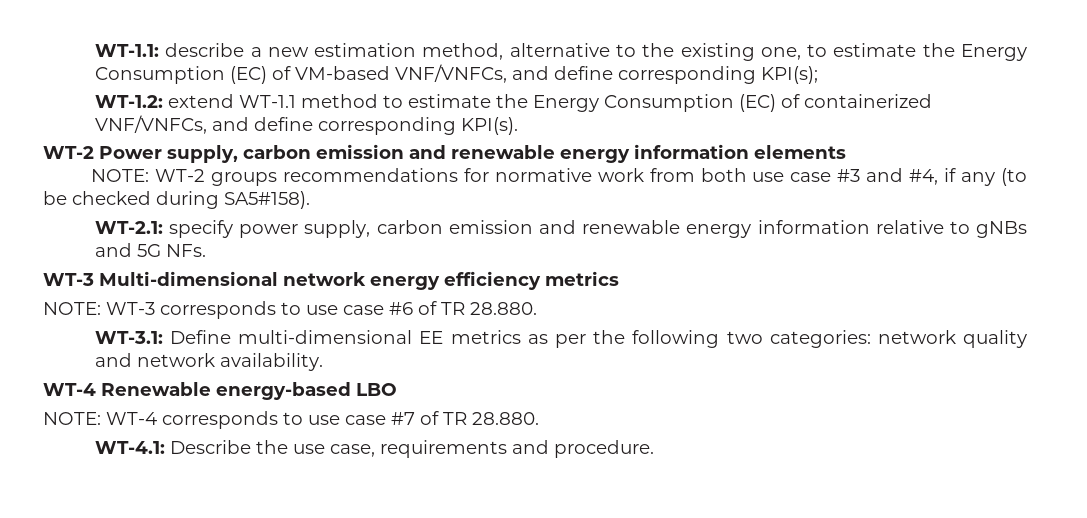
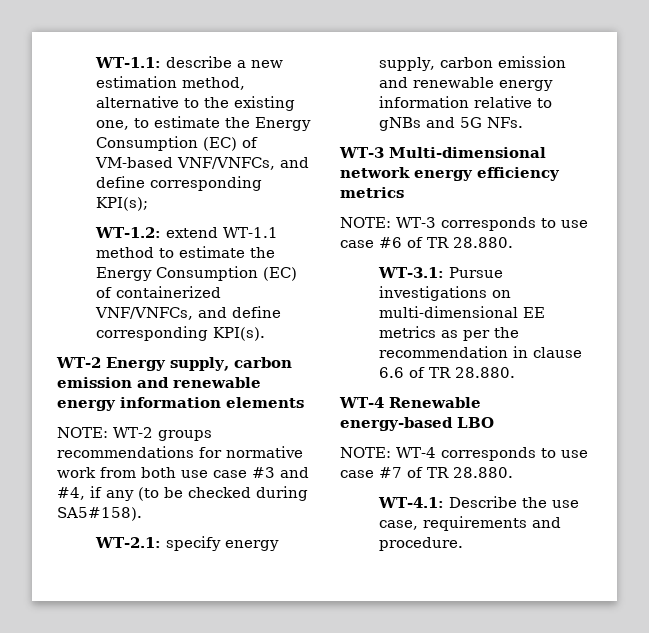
[99,146,162,159] Power -> [105,357,166,371] Energy
[239,224,299,238] power -> [225,540,280,551] energy
[170,330,232,344] Define -> [449,267,504,278] [379,286,512,301] Pursue investigations on
[632,330,1028,348] [94,353,323,371] following two categories: network quality and network availability. -> [379,346,583,358] [379,367,516,378] recommendation in clause 6.6 of TR 28.880.

